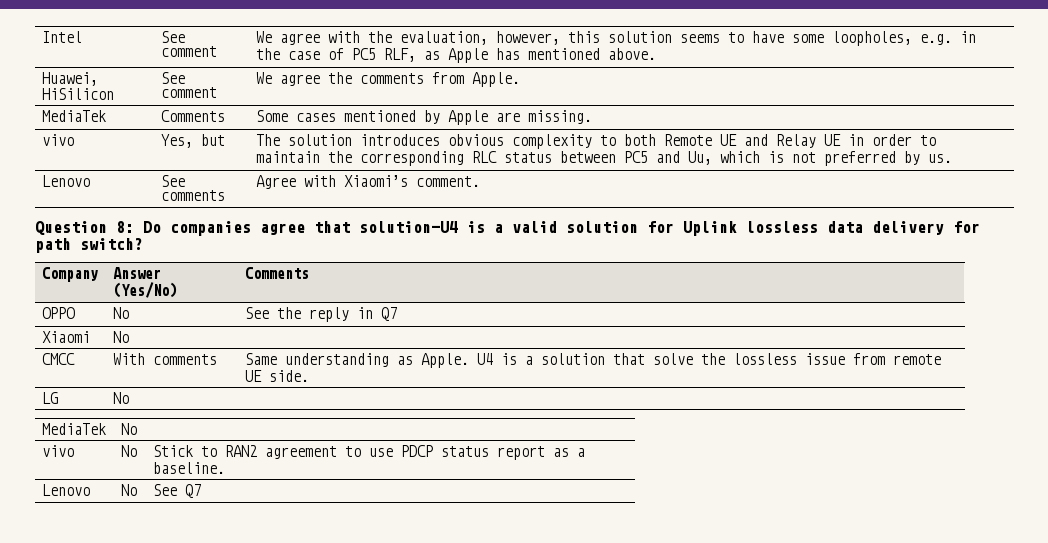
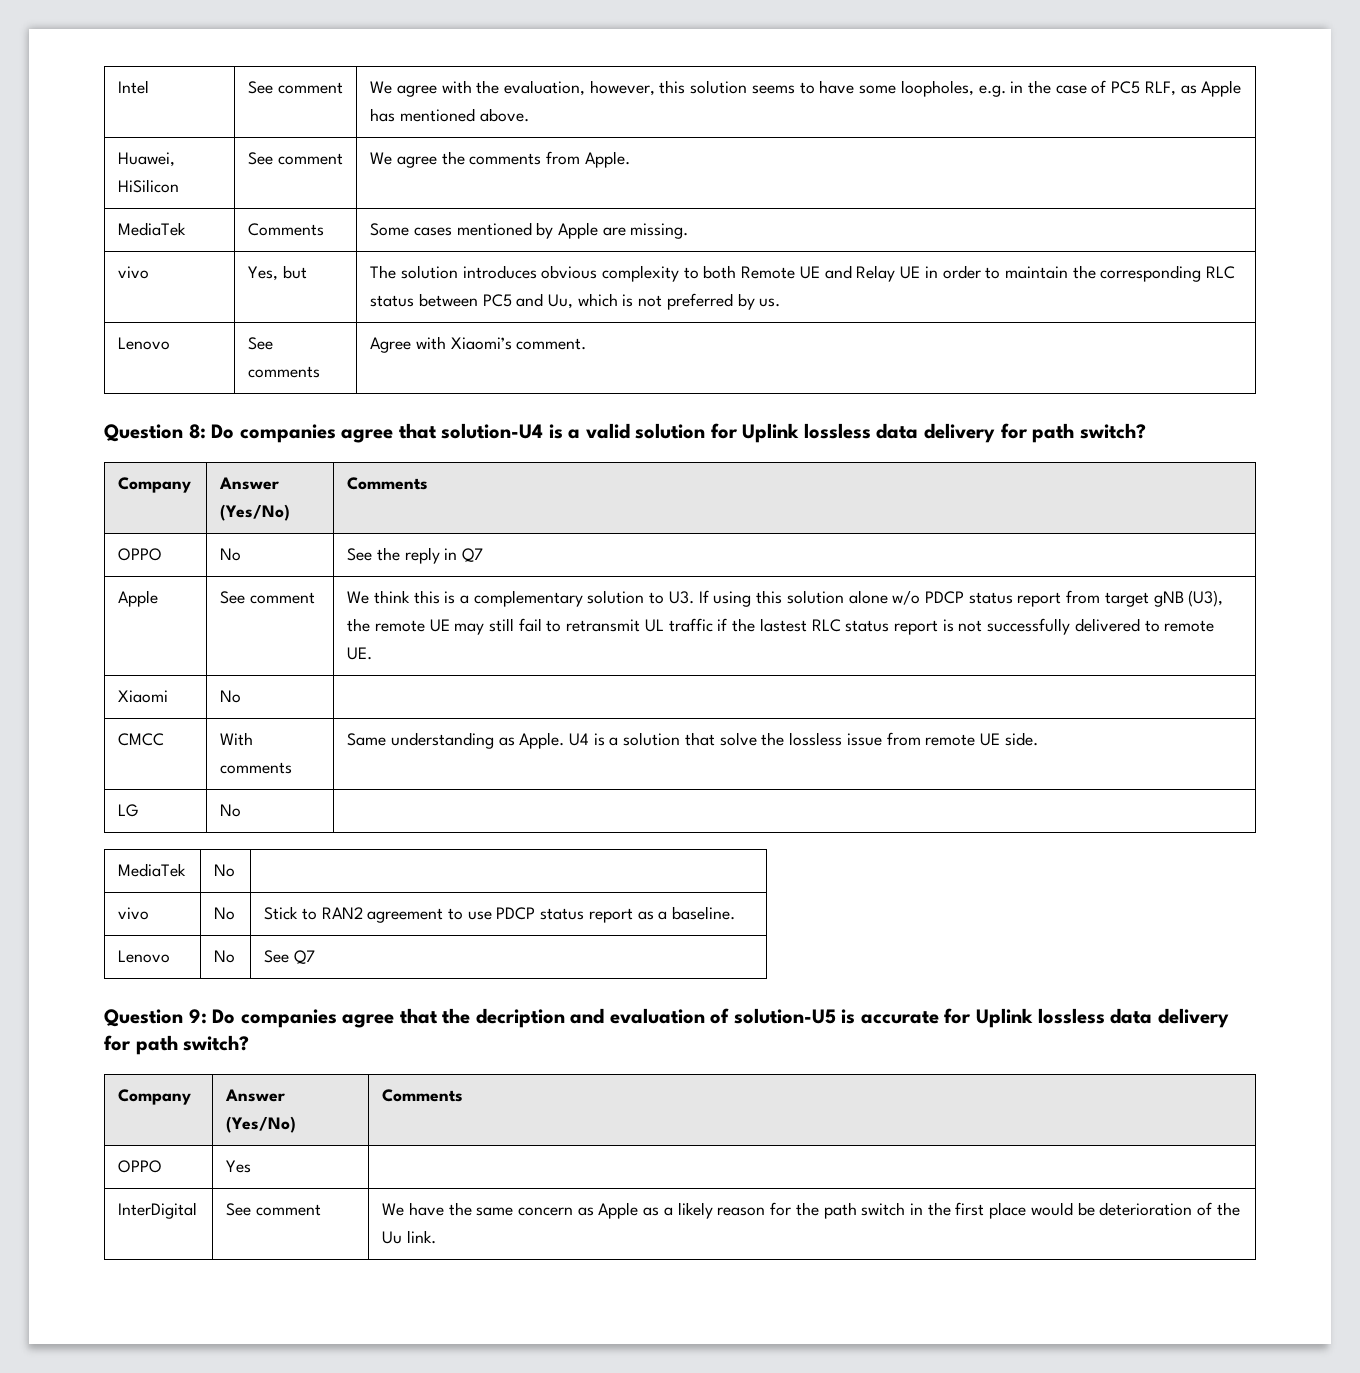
(398, 314) none -> [118,590,159,607] [220,591,315,604] [347,590,1224,607] [347,618,1215,635] [347,647,373,660] // Apple | See comment | We think this is a complementary solution to U3. If using this solution alone w/o PDCP status report from target gNB (U3), the remote UE may still fail to retransmit UL traffic if the lastest RLC status report is not successfully delivered to remote UE.
(202, 491) none -> [104,1008,1229,1028] [104,1035,250,1055] [118,1089,192,1105] [225,1089,286,1102] [226,1116,297,1133] [382,1089,464,1102] [118,1160,163,1173] [226,1160,252,1173] [118,1202,198,1219] [226,1203,321,1216] [382,1202,1240,1219] [382,1230,436,1244] // Question 9: Do companies agree that the decription and evaluation of solution-U5 is accurate for Uplink lossless data delivery for path switch? // Company | Answer (Yes/No) | Comments // OPPO | Yes | // InterDigital | See comment | We have the same concern as Apple as a likely reason for the path switch in the first place would be deterioration of the Uu link.

